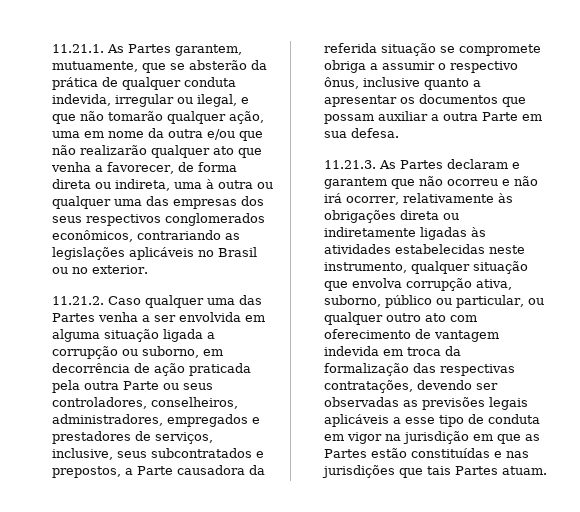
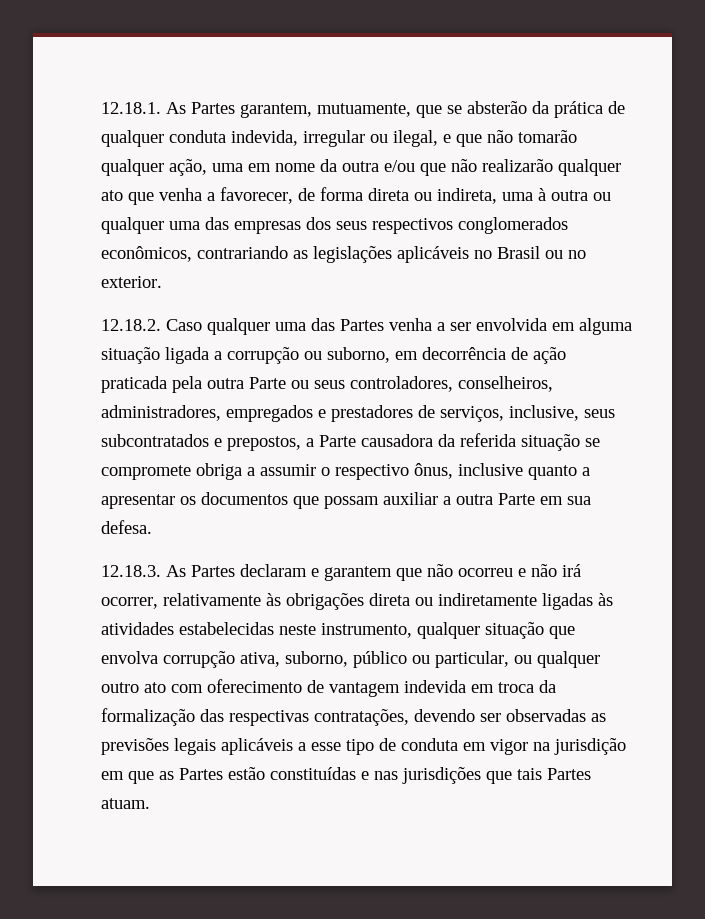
[52,44,105,53] 11.21.1. -> [100,102,161,114] 12.18.1.
[52,296,105,305] 11.21.2. -> [100,319,161,331] 12.18.2.
[324,160,377,169] 11.21.3. -> [100,565,161,577] 12.18.3.

